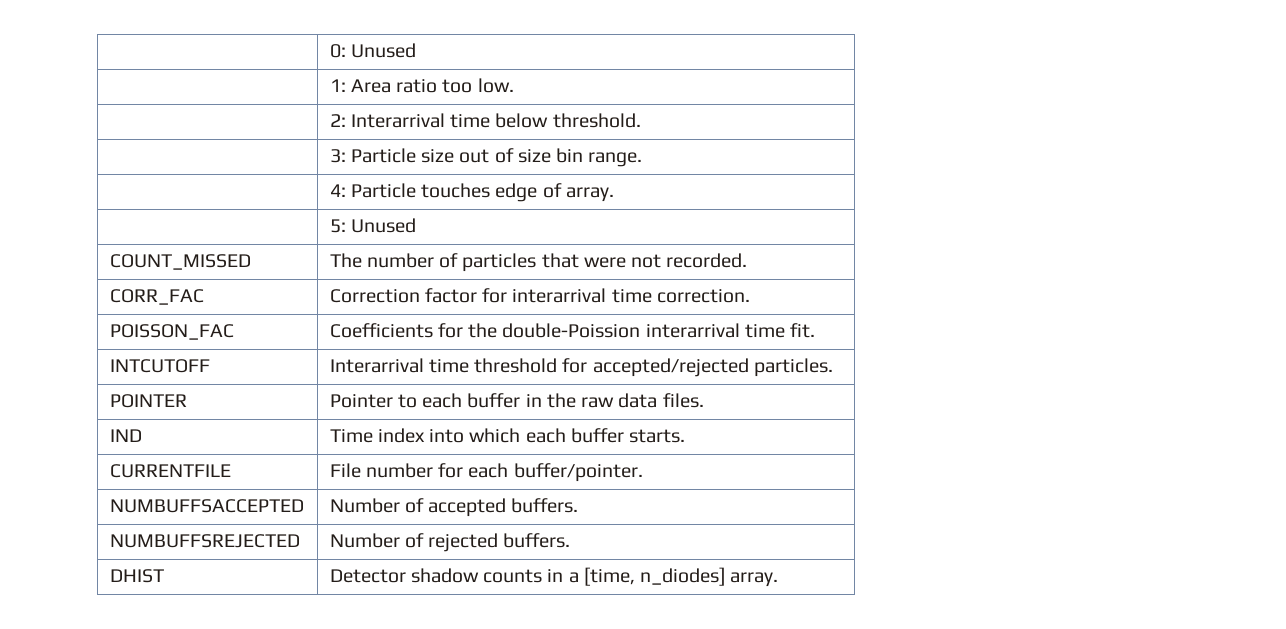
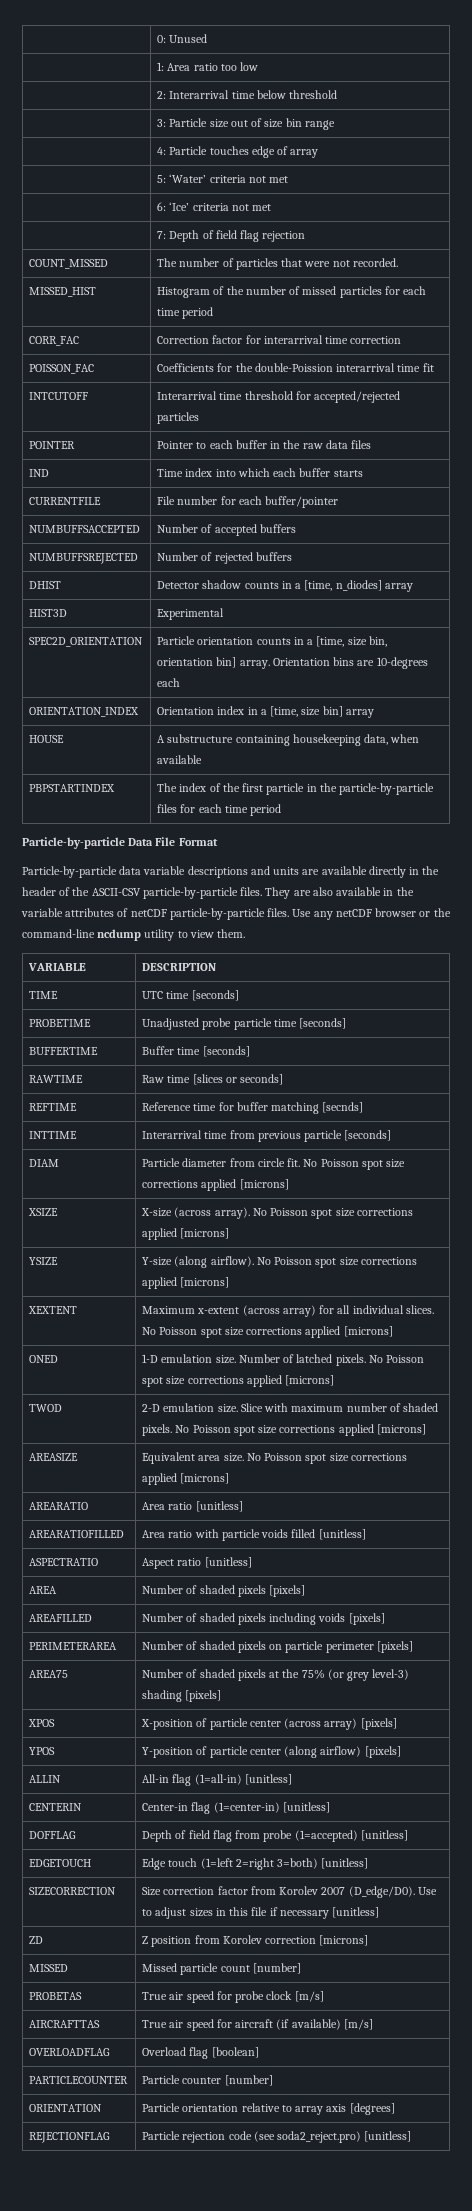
[477,78,514,93] low. -> [240,62,259,71] low
[552,113,641,128] threshold. -> [289,90,338,99] threshold
[588,152,643,167] range. -> [304,120,335,130] range
[565,187,614,202] array. -> [290,149,319,158] array
[350,218,416,233] Unused -> [169,174,289,183] [157,202,272,211] [157,230,306,242] ‘Water’ criteria not met // | 6: ‘Ice’ criteria not met // | 7: Depth of field flag rejection
(748, 260) none -> [29,287,97,297] [157,286,427,298] [157,307,214,319] // MISSED_HIST | Histogram of the number of missed particles for each time period
[656,289,750,303] correction. -> [350,336,402,344] correction
[790,323,816,338] fit. -> [422,363,434,372] fit
[753,358,833,377] particles. -> [157,412,200,424] particles
[662,393,704,408] files. -> [351,440,372,449] files
[629,429,686,443] starts. -> [333,470,363,477] starts
[513,463,643,482] buffer/pointer. -> [265,496,339,508] buffer/pointer
[511,498,579,513] buffers. -> [259,524,296,533] buffers
[503,533,571,548] buffers. -> [255,552,292,561] buffers
[730,572,779,587] array. -> [384,583,413,592] [29,609,68,617] [157,608,225,620] [29,637,144,647] [157,636,387,647] [157,657,428,669] [157,678,181,687] [29,707,140,717] [157,706,374,718] [29,735,65,743] [157,734,420,746] [157,755,203,764] [29,784,116,792] [157,783,435,795] [157,804,282,816] [22,837,218,849] [22,866,440,878] [22,887,414,899] [21,908,451,920] [22,929,246,941] [28,963,87,971] [142,963,217,971] [29,991,59,999] [142,990,239,1001] [29,1019,92,1027] [142,1018,347,1030] [29,1047,99,1055] [142,1046,250,1057] [29,1075,84,1083] [142,1074,284,1085] [29,1103,78,1111] [142,1102,364,1114] [29,1131,78,1139] [142,1130,392,1142] [29,1159,60,1167] [142,1158,406,1170] [142,1179,289,1191] [28,1208,59,1216] [141,1207,413,1219] [142,1228,230,1240] [29,1257,59,1265] [142,1256,417,1268] [142,1277,230,1289] [28,1306,78,1314] [142,1305,434,1317] [142,1326,393,1338] [29,1355,59,1363] [142,1354,425,1366] [142,1375,335,1387] [29,1404,63,1412] [142,1403,439,1413] [142,1424,426,1436] [29,1453,79,1461] [142,1452,407,1464] [142,1473,230,1485] [29,1502,89,1510] [142,1501,243,1512] [29,1530,125,1538] [142,1529,366,1541] [29,1558,99,1566] [142,1557,252,1569] [29,1586,58,1594] [142,1585,306,1597] [29,1614,93,1622] [142,1613,385,1625] [29,1642,118,1650] [142,1641,413,1653] [29,1670,69,1678] [142,1669,410,1681] [142,1690,222,1702] [28,1719,56,1727] [141,1718,397,1730] [29,1747,56,1755] [142,1746,401,1758] [29,1775,62,1783] [142,1774,292,1786] [29,1803,83,1811] [142,1802,330,1814] [29,1831,77,1839] [142,1830,408,1842] [29,1859,92,1867] [142,1858,369,1870] [29,1887,117,1895] [142,1886,437,1898] [142,1907,380,1919] [29,1936,44,1944] [142,1935,369,1947] [29,1964,69,1972] [142,1963,301,1975] [29,1992,83,2000] [142,1991,324,2003] [29,2020,101,2028] [142,2019,373,2031] [29,2048,111,2056] [142,2047,259,2059] [29,2076,129,2084] [142,2075,273,2086] [29,2104,103,2112] [142,2103,395,2115] [29,2132,111,2143] [142,2131,412,2143] array // HIST3D | Experimental // SPEC2D_ORIENTATION | Particle orientation counts in a [time, size bin, orientation bin] array. Orientation bins are 10-degrees each // ORIENTATION_INDEX | Orientation index in a [time, size bin] array // HOUSE | A substructure containing housekeeping data, when available // PBPSTARTINDEX | The index of the first particle in the particle-by-particle files for each time period // Particle-by-particle Data File Format // Particle-by-particle data variable descriptions and units are available directly in the header of the ASCII-CSV particle-by-particle files. They are also available in the variable attributes of netCDF particle-by-particle files. Use any netCDF browser or the command-line ncdump utility to view them. // VARIABLE | DESCRIPTION // TIME | UTC time [seconds] // PROBETIME | Unadjusted probe particle time [seconds] // BUFFERTIME | Buffer time [seconds] // RAWTIME | Raw time [slices or seconds] // REFTIME | Reference time for buffer matching [secnds] // INTTIME | Interarrival time from previous particle [seconds] // DIAM | Particle diameter from circle fit. No Poisson spot size corrections applied [microns] // XSIZE | X-size (across array). No Poisson spot size corrections applied [microns] // YSIZE | Y-size (along airflow). No Poisson spot size corrections applied [microns] // XEXTENT | Maximum x-extent (across array) for all individual slices. No Poisson spot size corrections applied [microns] // ONED | 1-D emulation size. Number of latched pixels. No Poisson spot size corrections applied [microns] // TWOD | 2-D emulation size. Slice with maximum number of shaded pixels. No Poisson spot size corrections applied [microns] // AREASIZE | Equivalent area size. No Poisson spot size corrections applied [microns] // AREARATIO | Area ratio [unitless] // AREARATIOFILLED | Area ratio with particle voids filled [unitless] // ASPECTRATIO | Aspect ratio [unitless] // AREA | Number of shaded pixels [pixels] // AREAFILLED | Number of shaded pixels including voids [pixels] // PERIMETERAREA | Number of shaded pixels on particle perimeter [pixels] // AREA75 | Number of shaded pixels at the 75% (or grey level-3) shading [pixels] // XPOS | X-position of particle center (across array) [pixels] // YPOS | Y-position of particle center (along airflow) [pixels] // ALLIN | All-in flag (1=all-in) [unitless] // CENTERIN | Center-in flag (1=center-in) [unitless] // DOFFLAG | Depth of field flag from probe (1=accepted) [unitless] // EDGETOUCH | Edge touch (1=left 2=right 3=both) [unitless] // SIZECORRECTION | Size correction factor from Korolev 2007 (D_edge/D0). Use to adjust sizes in this file if necessary [unitless] // ZD | Z position from Korolev correction [microns] // MISSED | Missed particle count [number] // PROBETAS | True air speed for probe clock [m/s] // AIRCRAFTTAS | True air speed for aircraft (if available) [m/s] // OVERLOADFLAG | Overload flag [boolean] // PARTICLECOUNTER | Particle counter [number] // ORIENTATION | Particle orientation relative to array axis [degrees] // REJECTIONFLAG | Particle rejection code (see soda2_reject.pro) [unitless]

